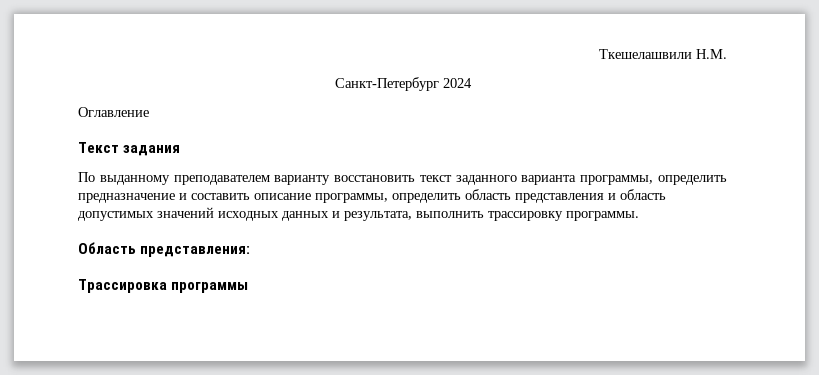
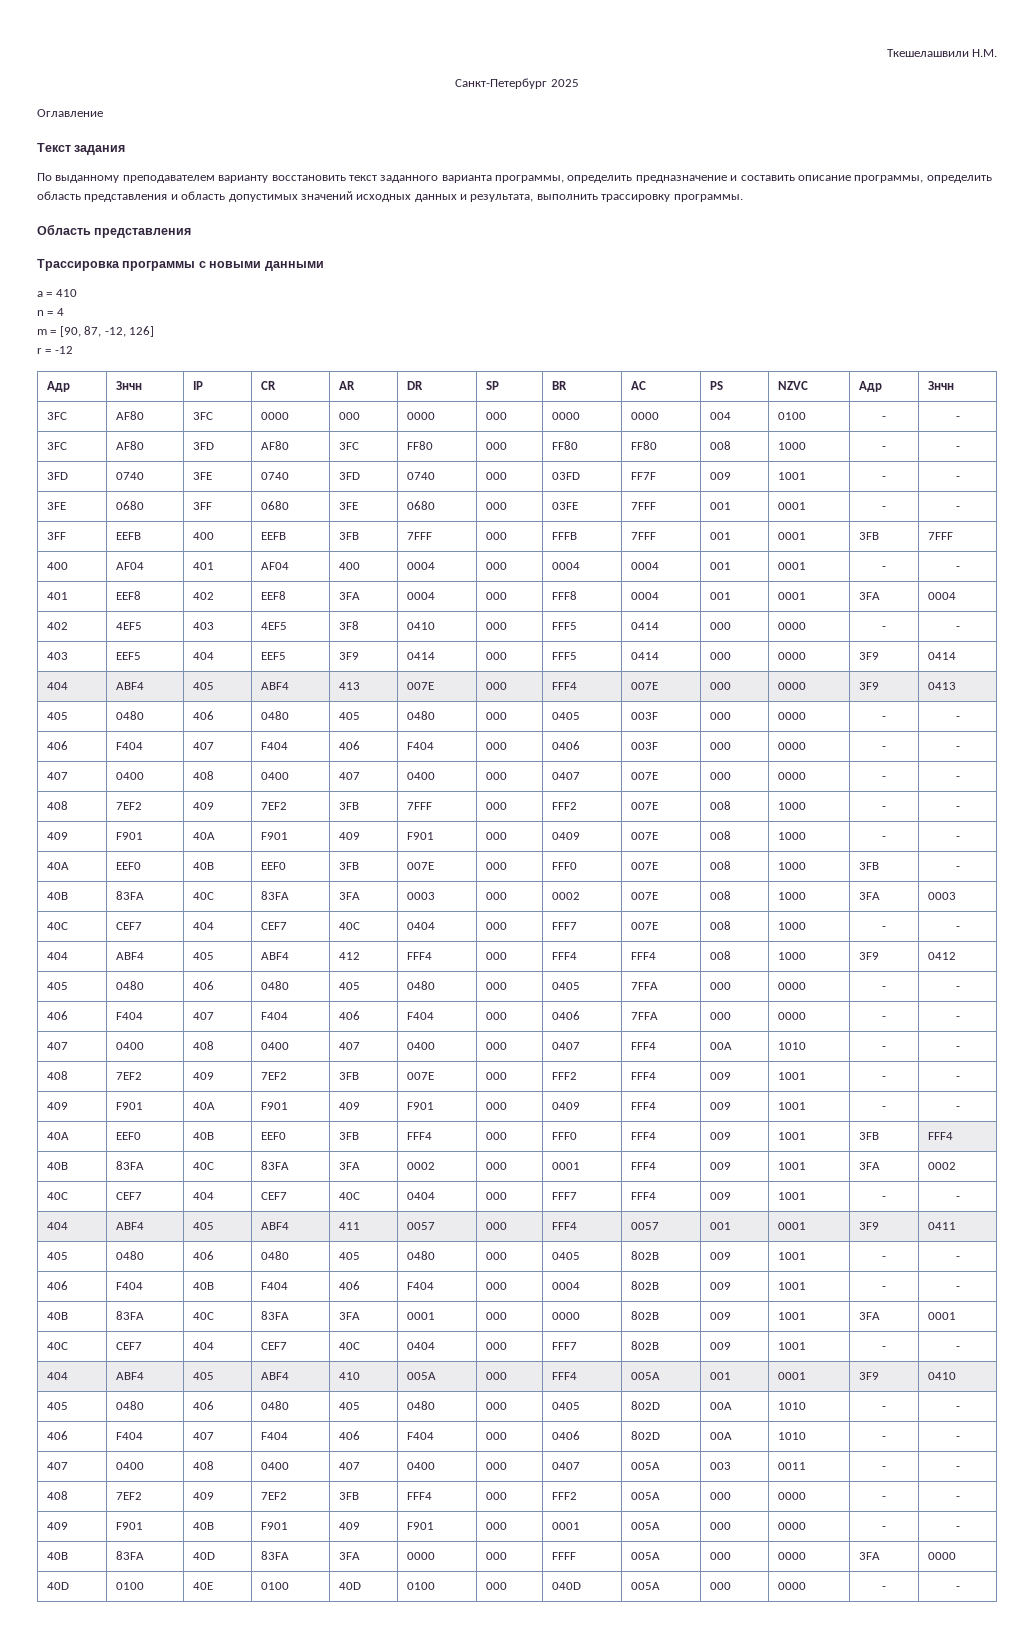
[442,78,472,88] 2024 -> [550,79,579,87] 2025
[140,246,251,257] представления: -> [94,228,192,238] представления
(249, 287) none -> [198,261,324,271] [37,289,77,297] [37,308,64,316] [37,326,154,337] [37,346,73,354] [46,381,70,392] [115,381,142,390] [192,381,203,390] [260,381,276,390] [338,381,355,390] [406,381,423,390] [485,381,499,390] [551,381,567,390] [630,381,646,390] [709,381,723,390] [777,381,808,390] [858,381,882,392] [927,381,954,390] [46,412,67,420] [115,411,144,420] [192,412,213,420] [260,412,289,420] [338,412,360,420] [406,412,435,420] [485,412,507,420] [551,412,580,420] [630,412,659,420] [709,412,731,420] [777,412,806,420] [882,416,886,420] [955,416,960,420] [46,442,67,450] [115,441,144,450] [192,442,214,450] [260,441,289,450] [338,442,359,450] [406,441,433,450] [485,442,507,450] [551,441,578,450] [630,441,657,450] [709,441,731,450] [777,442,806,450] [882,446,886,450] [955,446,960,450] [46,472,68,480] [115,472,144,480] [192,472,212,480] [260,472,289,480] [338,472,360,480] [406,472,435,480] [485,472,507,480] [551,472,580,480] [630,472,656,480] [709,472,731,480] [777,472,806,480] [882,476,886,480] [955,476,960,480] [46,502,66,510] [115,501,144,510] [192,502,212,510] [260,501,289,510] [338,502,358,510] [406,501,435,510] [485,502,507,510] [551,502,578,510] [630,502,656,510] [709,502,731,510] [777,502,806,510] [882,506,886,510] [955,506,960,510] [46,532,66,540] [115,532,141,540] [192,532,214,540] [260,532,286,540] [338,532,359,540] [406,532,432,540] [485,532,507,540] [551,532,577,540] [630,532,656,540] [709,532,731,540] [777,532,806,540] [858,532,879,540] [927,532,953,540] [46,562,68,570] [115,562,144,570] [192,562,214,570] [260,562,289,570] [338,562,360,570] [406,562,435,570] [485,562,507,570] [551,562,580,570] [630,562,659,570] [709,562,731,570] [777,562,806,570] [882,566,886,570] [955,566,960,570] [46,592,68,600] [115,591,141,600] [192,592,214,600] [260,591,286,600] [338,592,360,600] [406,592,435,600] [485,592,507,600] [551,591,577,600] [630,592,659,600] [709,592,731,600] [777,592,806,600] [858,592,880,600] [927,592,956,600] [46,622,68,630] [115,622,142,630] [192,622,214,630] [260,622,287,630] [338,621,359,630] [406,622,435,630] [485,622,507,630] [551,622,577,630] [630,622,659,630] [709,622,731,630] [777,622,806,630] [882,626,886,630] [955,626,960,630] [46,652,68,660] [115,652,141,660] [192,652,214,660] [260,652,286,660] [338,652,359,660] [406,652,435,660] [485,652,507,660] [551,652,577,660] [630,652,659,660] [709,652,731,660] [777,652,806,660] [858,652,879,660] [927,652,956,660] [46,682,68,690] [115,682,144,690] [192,682,214,690] [260,682,289,690] [338,682,360,690] [406,682,434,690] [485,682,507,690] [551,682,577,690] [630,682,658,690] [709,682,731,690] [777,682,806,690] [858,682,879,690] [927,682,956,690] [46,712,68,720] [115,711,144,720] [192,711,214,720] [260,711,289,720] [338,712,360,720] [406,711,435,720] [485,712,507,720] [551,712,580,720] [630,712,658,720] [709,712,731,720] [777,712,806,720] [882,716,886,720] [955,716,960,720] [46,741,68,750] [115,742,143,750] [192,742,214,750] [260,742,288,750] [338,741,360,750] [406,742,434,750] [485,742,507,750] [551,741,580,750] [630,742,658,750] [709,742,731,750] [777,742,806,750] [882,746,886,750] [955,746,960,750] [46,772,68,780] [115,772,144,780] [192,771,214,780] [260,772,289,780] [338,772,360,780] [406,772,435,780] [485,772,507,780] [551,772,580,780] [630,772,658,780] [709,772,731,780] [777,772,806,780] [882,776,886,780] [955,776,960,780] [46,801,68,810] [115,802,142,810] [192,802,214,810] [260,802,287,810] [338,802,359,810] [406,802,432,810] [485,802,507,810] [551,802,577,810] [630,802,658,810] [709,801,731,810] [777,802,806,810] [882,806,886,810] [955,806,960,810] [46,832,68,840] [115,832,143,840] [192,832,215,840] [260,832,288,840] [338,832,360,840] [406,832,434,840] [485,832,507,840] [551,832,580,840] [630,832,658,840] [709,831,731,840] [777,832,806,840] [882,836,886,840] [955,836,960,840] [46,862,69,870] [115,862,141,870] [192,862,214,870] [260,862,286,870] [338,862,359,870] [406,862,434,870] [485,862,507,870] [551,862,577,870] [630,862,658,870] [709,861,731,870] [777,862,806,870] [858,862,879,870] [955,866,960,870] [46,892,68,900] [115,891,144,900] [192,892,214,900] [260,891,289,900] [338,892,360,900] [406,892,435,900] [485,892,507,900] [551,892,580,900] [630,892,658,900] [709,891,731,900] [777,892,806,900] [858,892,880,900] [927,892,956,900] [46,922,68,930] [115,922,142,930] [192,922,214,930] [260,922,287,930] [338,922,360,930] [406,922,435,930] [485,922,507,930] [551,922,577,930] [630,922,658,930] [709,921,731,930] [777,922,806,930] [882,926,886,930] [955,926,960,930] [46,952,68,960] [115,952,144,960] [192,952,214,960] [260,952,289,960] [338,952,360,960] [406,952,432,960] [485,952,507,960] [551,952,577,960] [630,952,656,960] [709,951,731,960] [777,952,806,960] [858,952,879,960] [927,952,956,960] [46,982,68,990] [115,981,144,990] [192,981,214,990] [260,981,289,990] [338,982,360,990] [406,981,435,990] [485,982,507,990] [551,982,580,990] [630,982,658,990] [709,982,731,990] [777,982,806,990] [882,986,886,990] [955,986,960,990] [46,1011,68,1020] [115,1012,143,1020] [192,1012,214,1020] [260,1012,288,1020] [338,1011,360,1020] [406,1012,434,1020] [485,1012,507,1020] [551,1011,580,1020] [630,1012,658,1020] [709,1012,731,1020] [777,1012,806,1020] [882,1016,886,1020] [955,1016,960,1020] [46,1042,68,1050] [115,1042,144,1050] [192,1041,214,1050] [260,1042,289,1050] [338,1042,360,1050] [406,1042,435,1050] [485,1042,507,1050] [551,1042,580,1050] [630,1042,656,1050] [709,1042,732,1050] [777,1042,806,1050] [882,1046,886,1050] [955,1046,960,1050] [46,1071,68,1080] [115,1072,142,1080] [192,1072,214,1080] [260,1072,287,1080] [338,1072,359,1080] [406,1072,434,1080] [485,1072,507,1080] [551,1072,577,1080] [630,1072,656,1080] [709,1072,731,1080] [777,1072,806,1080] [882,1076,886,1080] [955,1076,960,1080] [46,1102,68,1110] [115,1102,143,1110] [192,1102,215,1110] [260,1102,288,1110] [338,1102,360,1110] [406,1102,434,1110] [485,1102,507,1110] [551,1102,580,1110] [630,1102,656,1110] [709,1102,731,1110] [777,1102,806,1110] [882,1106,886,1110] [955,1106,960,1110] [46,1132,69,1140] [115,1132,141,1140] [192,1132,214,1140] [260,1132,286,1140] [338,1132,359,1140] [406,1132,432,1140] [485,1132,507,1140] [551,1132,577,1140] [630,1132,656,1140] [709,1132,731,1140] [777,1132,806,1140] [858,1132,879,1140] [927,1132,953,1140] [46,1162,68,1170] [115,1161,144,1170] [192,1162,214,1170] [260,1161,289,1170] [338,1162,360,1170] [406,1162,435,1170] [485,1162,507,1170] [551,1162,580,1170] [630,1162,656,1170] [709,1162,731,1170] [777,1162,806,1170] [858,1162,880,1170] [927,1162,956,1170] [46,1192,68,1200] [115,1192,142,1200] [192,1192,214,1200] [260,1192,287,1200] [338,1192,360,1200] [406,1192,435,1200] [485,1192,507,1200] [551,1192,577,1200] [630,1192,656,1200] [709,1192,731,1200] [777,1192,806,1200] [882,1196,886,1200] [955,1196,960,1200] [46,1222,68,1230] [115,1222,144,1230] [192,1222,214,1230] [260,1222,289,1230] [338,1222,360,1230] [406,1222,435,1230] [485,1222,507,1230] [551,1222,577,1230] [630,1222,659,1230] [709,1222,731,1230] [777,1222,806,1230] [858,1222,879,1230] [927,1222,956,1230] [46,1252,68,1260] [115,1251,144,1260] [192,1251,214,1260] [260,1251,289,1260] [338,1252,360,1260] [406,1251,435,1260] [485,1252,507,1260] [551,1252,580,1260] [630,1251,659,1260] [709,1252,731,1260] [777,1252,806,1260] [882,1256,886,1260] [955,1256,960,1260] [46,1281,68,1290] [115,1282,143,1290] [192,1282,214,1290] [260,1282,288,1290] [338,1281,360,1290] [406,1282,434,1290] [485,1282,507,1290] [551,1282,580,1290] [630,1281,659,1290] [709,1282,731,1290] [777,1282,806,1290] [882,1286,886,1290] [955,1286,960,1290] [46,1312,68,1320] [115,1311,144,1320] [192,1312,214,1320] [260,1311,289,1320] [338,1312,360,1320] [406,1312,435,1320] [485,1312,507,1320] [551,1312,580,1320] [630,1311,659,1320] [709,1312,731,1320] [777,1312,806,1320] [858,1312,880,1320] [927,1312,956,1320] [46,1342,68,1350] [115,1342,142,1350] [192,1342,214,1350] [260,1342,287,1350] [338,1342,360,1350] [406,1342,435,1350] [485,1342,507,1350] [551,1342,577,1350] [630,1341,659,1350] [709,1342,731,1350] [777,1342,806,1350] [882,1346,886,1350] [955,1346,960,1350] [46,1372,68,1380] [115,1372,144,1380] [192,1372,214,1380] [260,1372,289,1380] [338,1372,360,1380] [406,1372,436,1380] [485,1372,507,1380] [551,1372,577,1380] [630,1372,660,1380] [709,1372,731,1380] [777,1372,806,1380] [858,1372,879,1380] [927,1372,956,1380] [46,1402,68,1410] [115,1401,144,1410] [192,1401,214,1410] [260,1401,289,1410] [338,1402,360,1410] [406,1401,435,1410] [485,1402,507,1410] [551,1402,580,1410] [630,1401,660,1410] [709,1402,732,1410] [777,1402,806,1410] [882,1406,886,1410] [955,1406,960,1410] [46,1431,68,1440] [115,1432,143,1440] [192,1432,214,1440] [260,1432,288,1440] [338,1431,360,1440] [406,1432,434,1440] [485,1432,507,1440] [551,1431,580,1440] [630,1431,660,1440] [709,1432,732,1440] [777,1432,806,1440] [882,1436,886,1440] [955,1436,960,1440] [46,1462,68,1470] [115,1462,144,1470] [192,1461,214,1470] [260,1462,289,1470] [338,1462,360,1470] [406,1462,435,1470] [485,1462,507,1470] [551,1462,580,1470] [630,1462,660,1470] [709,1462,731,1470] [777,1462,806,1470] [882,1466,886,1470] [955,1466,960,1470] [46,1491,68,1500] [115,1492,142,1500] [192,1492,214,1500] [260,1492,287,1500] [338,1492,359,1500] [406,1492,432,1500] [485,1492,507,1500] [551,1492,577,1500] [630,1492,660,1500] [709,1492,731,1500] [777,1492,806,1500] [882,1496,886,1500] [955,1496,960,1500] [46,1522,68,1530] [115,1522,143,1530] [192,1522,214,1530] [260,1522,288,1530] [338,1522,360,1530] [406,1522,434,1530] [485,1522,507,1530] [551,1522,580,1530] [630,1522,660,1530] [709,1522,731,1530] [777,1522,806,1530] [882,1526,886,1530] [955,1526,960,1530] [46,1552,68,1560] [115,1551,144,1560] [192,1552,215,1560] [260,1551,289,1560] [338,1552,360,1560] [406,1552,435,1560] [485,1552,507,1560] [551,1552,576,1560] [630,1552,660,1560] [709,1552,731,1560] [777,1552,806,1560] [858,1552,880,1560] [927,1552,956,1560] [46,1582,69,1590] [115,1582,144,1590] [192,1582,213,1590] [260,1582,289,1590] [338,1582,361,1590] [406,1582,435,1590] [485,1582,507,1590] [551,1582,581,1590] [630,1582,660,1590] [709,1582,731,1590] [777,1582,806,1590] [882,1586,886,1590] [955,1586,960,1590] с новыми данными // a = 410 // n = 4 // m = [90, 87, -12, 126] // r = -12 // Адр | Знчн | IP | CR | AR | DR | SP | BR | AC | PS | NZVC | Адр | Знчн // 3FC | AF80 | 3FC | 0000 | 000 | 0000 | 000 | 0000 | 0000 | 004 | 0100 | - | - // 3FC | AF80 | 3FD | AF80 | 3FC | FF80 | 000 | FF80 | FF80 | 008 | 1000 | - | - // 3FD | 0740 | 3FE | 0740 | 3FD | 0740 | 000 | 03FD | FF7F | 009 | 1001 | - | - // 3FE | 0680 | 3FF | 0680 | 3FE | 0680 | 000 | 03FE | 7FFF | 001 | 0001 | - | - // 3FF | EEFB | 400 | EEFB | 3FB | 7FFF | 000 | FFFB | 7FFF | 001 | 0001 | 3FB | 7FFF // 400 | AF04 | 401 | AF04 | 400 | 0004 | 000 | 0004 | 0004 | 001 | 0001 | - | - // 401 | EEF8 | 402 | EEF8 | 3FA | 0004 | 000 | FFF8 | 0004 | 001 | 0001 | 3FA | 0004 // 402 | 4EF5 | 403 | 4EF5 | 3F8 | 0410 | 000 | FFF5 | 0414 | 000 | 0000 | - | - // 403 | EEF5 | 404 | EEF5 | 3F9 | 0414 | 000 | FFF5 | 0414 | 000 | 0000 | 3F9 | 0414 // 404 | ABF4 | 405 | ABF4 | 413 | 007E | 000 | FFF4 | 007E | 000 | 0000 | 3F9 | 0413 // 405 | 0480 | 406 | 0480 | 405 | 0480 | 000 | 0405 | 003F | 000 | 0000 | - | - // 406 | F404 | 407 | F404 | 406 | F404 | 000 | 0406 | 003F | 000 | 0000 | - | - // 407 | 0400 | 408 | 0400 | 407 | 0400 | 000 | 0407 | 007E | 000 | 0000 | - | - // 408 | 7EF2 | 409 | 7EF2 | 3FB | 7FFF | 000 | FFF2 | 007E | 008 | 1000 | - | - // 409 | F901 | 40A | F901 | 409 | F901 | 000 | 0409 | 007E | 008 | 1000 | - | - // 40A | EEF0 | 40B | EEF0 | 3FB | 007E | 000 | FFF0 | 007E | 008 | 1000 | 3FB | - // 40B | 83FA | 40C | 83FA | 3FA | 0003 | 000 | 0002 | 007E | 008 | 1000 | 3FA | 0003 // 40C | CEF7 | 404 | CEF7 | 40C | 0404 | 000 | FFF7 | 007E | 008 | 1000 | - | - // 404 | ABF4 | 405 | ABF4 | 412 | FFF4 | 000 | FFF4 | FFF4 | 008 | 1000 | 3F9 | 0412 // 405 | 0480 | 406 | 0480 | 405 | 0480 | 000 | 0405 | 7FFA | 000 | 0000 | - | - // 406 | F404 | 407 | F404 | 406 | F404 | 000 | 0406 | 7FFA | 000 | 0000 | - | - // 407 | 0400 | 408 | 0400 | 407 | 0400 | 000 | 0407 | FFF4 | 00A | 1010 | - | - // 408 | 7EF2 | 409 | 7EF2 | 3FB | 007E | 000 | FFF2 | FFF4 | 009 | 1001 | - | - // 409 | F901 | 40A | F901 | 409 | F901 | 000 | 0409 | FFF4 | 009 | 1001 | - | - // 40A | EEF0 | 40B | EEF0 | 3FB | FFF4 | 000 | FFF0 | FFF4 | 009 | 1001 | 3FB | FFF4 // 40B | 83FA | 40C | 83FA | 3FA | 0002 | 000 | 0001 | FFF4 | 009 | 1001 | 3FA | 0002 // 40C | CEF7 | 404 | CEF7 | 40C | 0404 | 000 | FFF7 | FFF4 | 009 | 1001 | - | - // 404 | ABF4 | 405 | ABF4 | 411 | 0057 | 000 | FFF4 | 0057 | 001 | 0001 | 3F9 | 0411 // 405 | 0480 | 406 | 0480 | 405 | 0480 | 000 | 0405 | 802B | 009 | 1001 | - | - // 406 | F404 | 40B | F404 | 406 | F404 | 000 | 0004 | 802B | 009 | 1001 | - | - // 40B | 83FA | 40C | 83FA | 3FA | 0001 | 000 | 0000 | 802B | 009 | 1001 | 3FA | 0001 // 40C | CEF7 | 404 | CEF7 | 40C | 0404 | 000 | FFF7 | 802B | 009 | 1001 | - | - // 404 | ABF4 | 405 | ABF4 | 410 | 005A | 000 | FFF4 | 005A | 001 | 0001 | 3F9 | 0410 // 405 | 0480 | 406 | 0480 | 405 | 0480 | 000 | 0405 | 802D | 00A | 1010 | - | - // 406 | F404 | 407 | F404 | 406 | F404 | 000 | 0406 | 802D | 00A | 1010 | - | - // 407 | 0400 | 408 | 0400 | 407 | 0400 | 000 | 0407 | 005A | 003 | 0011 | - | - // 408 | 7EF2 | 409 | 7EF2 | 3FB | FFF4 | 000 | FFF2 | 005A | 000 | 0000 | - | - // 409 | F901 | 40B | F901 | 409 | F901 | 000 | 0001 | 005A | 000 | 0000 | - | - // 40B | 83FA | 40D | 83FA | 3FA | 0000 | 000 | FFFF | 005A | 000 | 0000 | 3FA | 0000 // 40D | 0100 | 40E | 0100 | 40D | 0100 | 000 | 040D | 005A | 000 | 0000 | - | -

